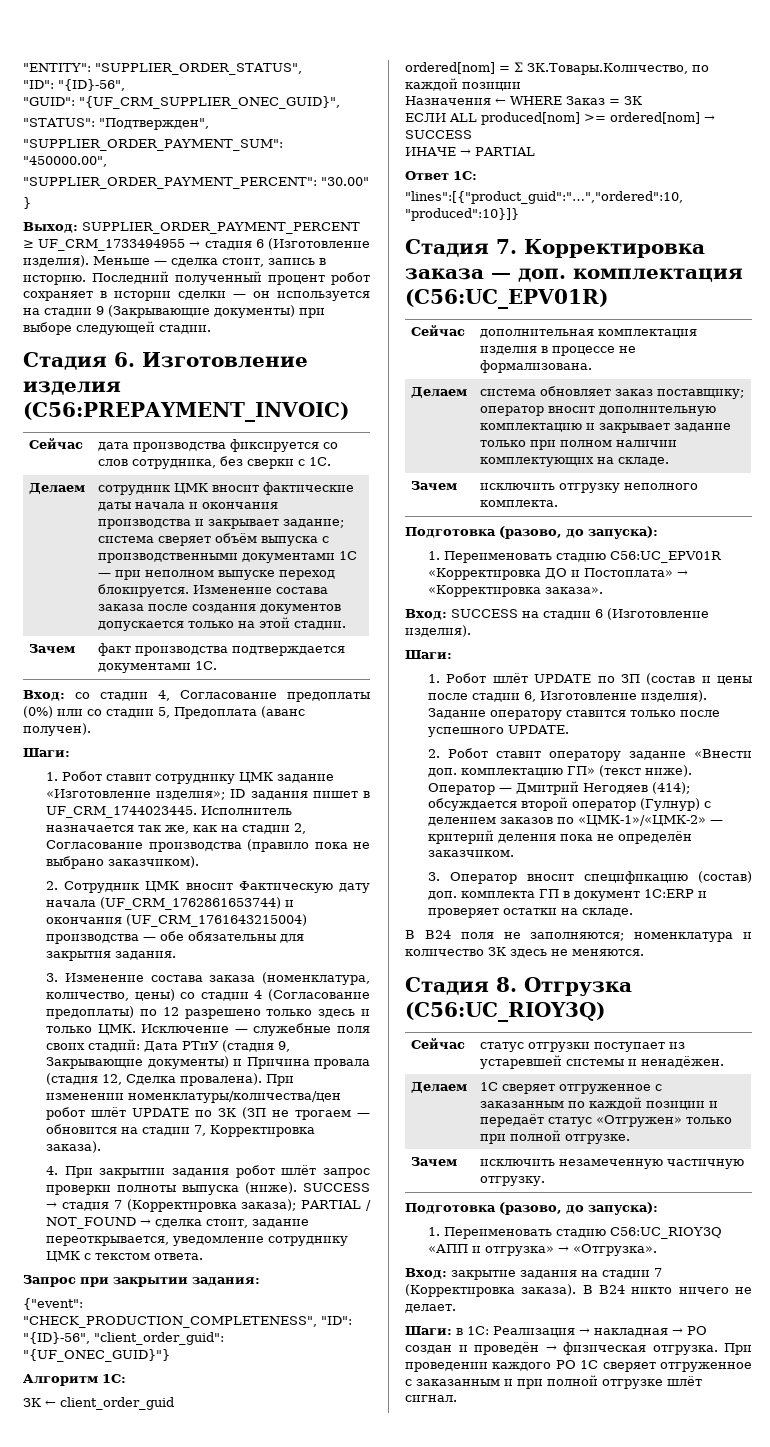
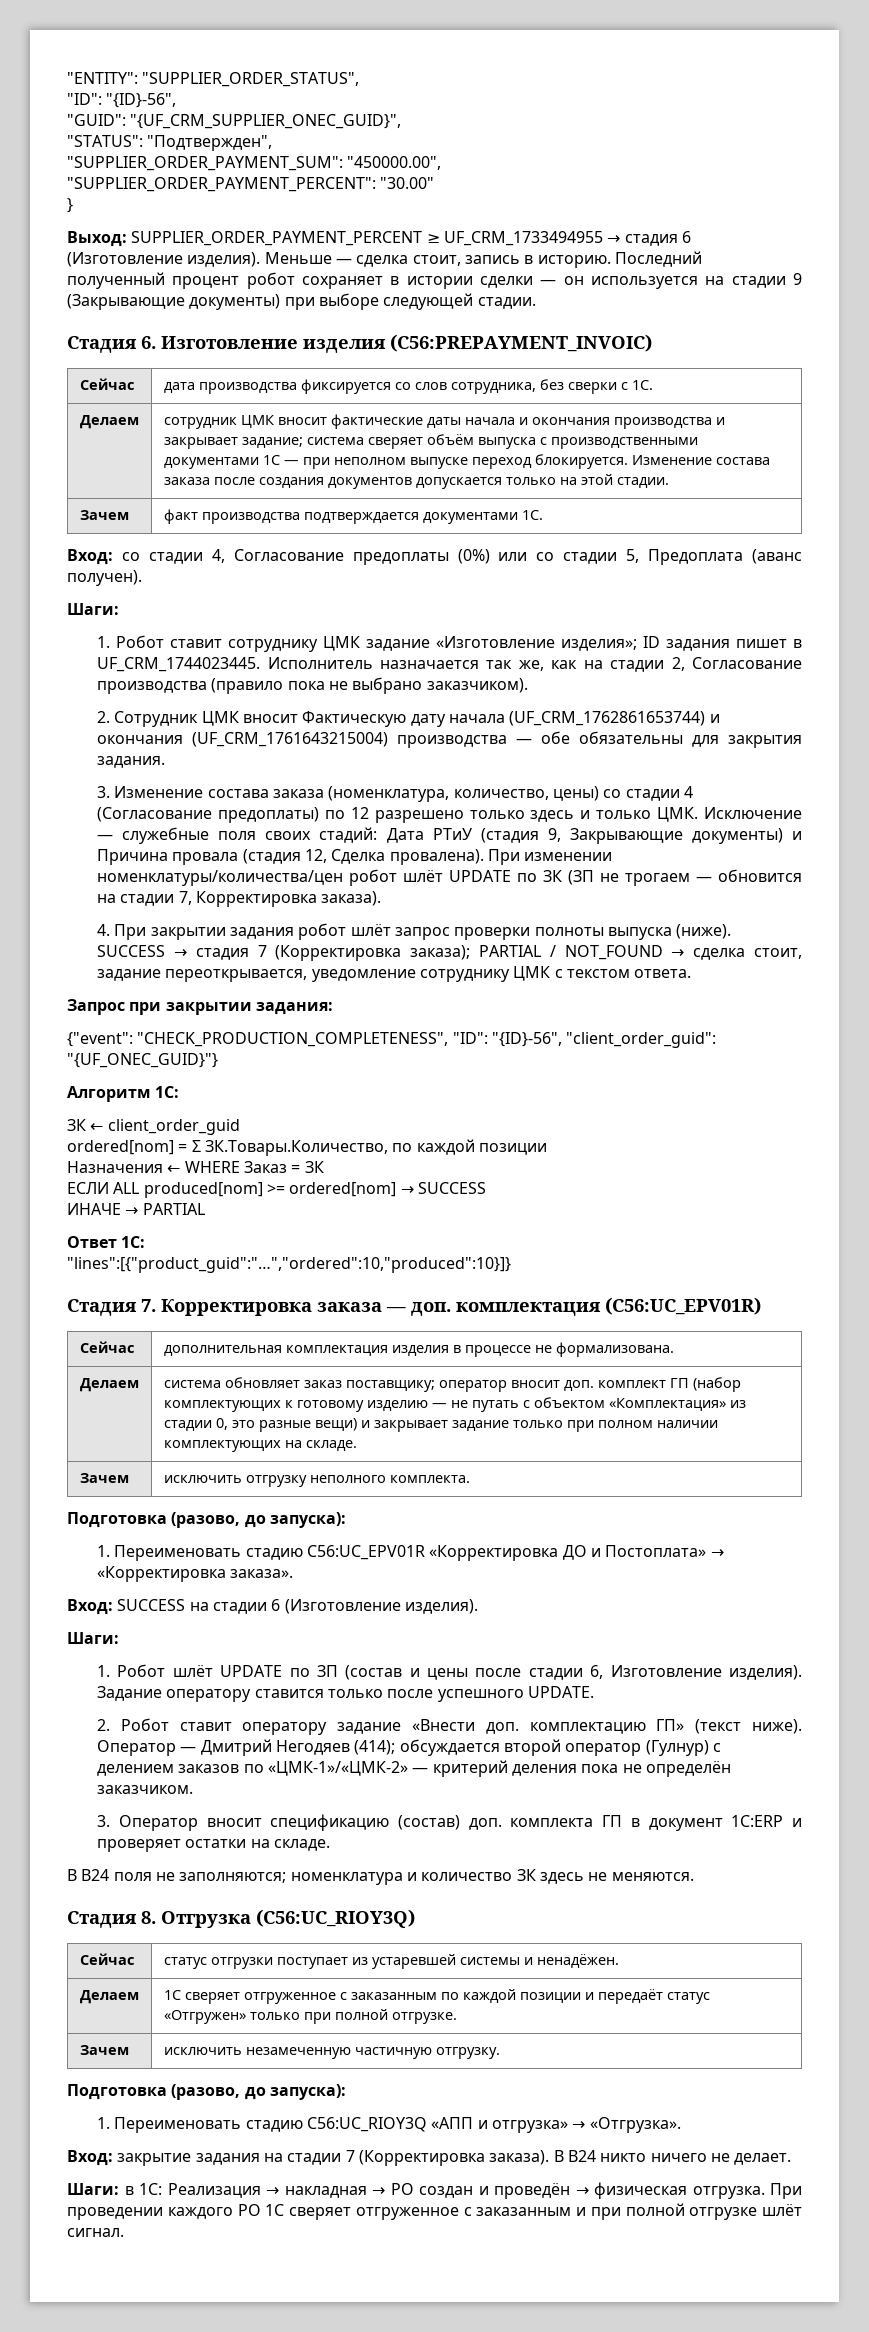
[599,406,717,416] [480,423,583,432] дополнительную комплектацию -> [563,1377,741,1392] [163,1397,746,1412] [163,1418,357,1432] доп. комплект ГП (набор комплектующих к готовому изделию — не путать с объектом «Комплектация» из стадии 0, это разные вещи)

